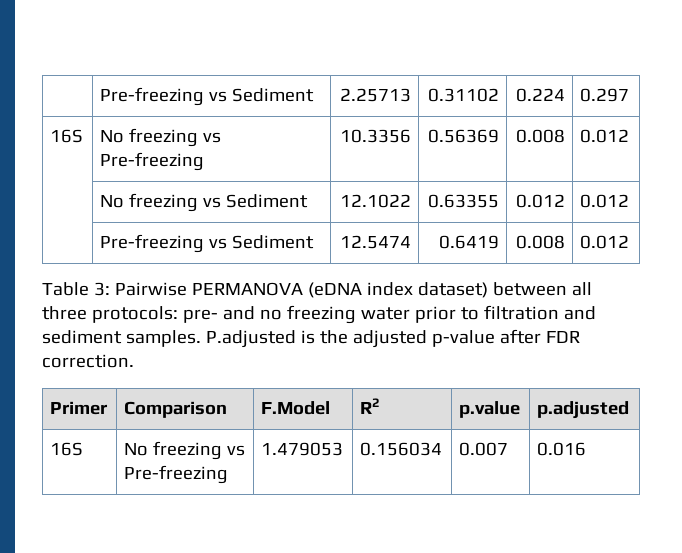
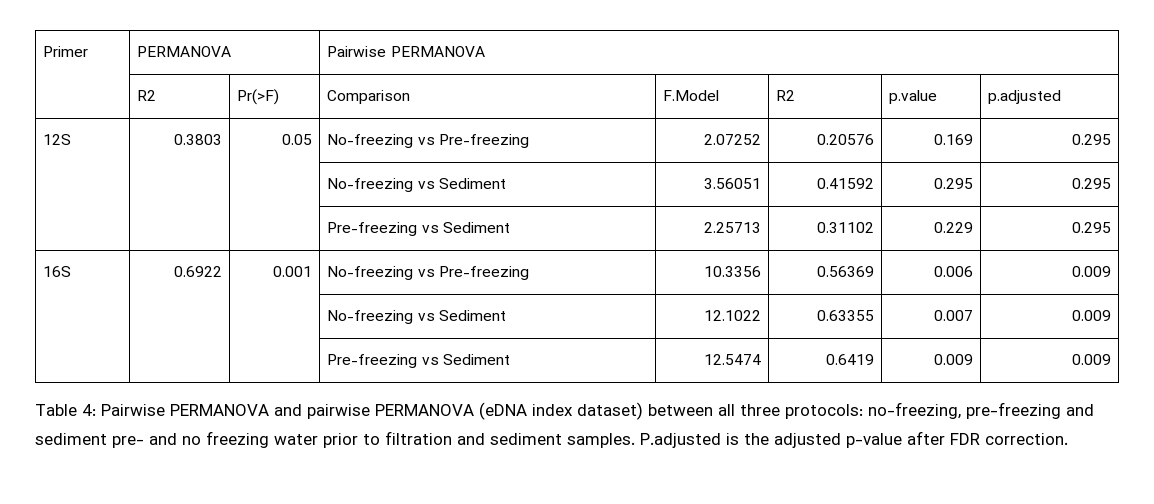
(100, 96) none -> [43,46,89,57] [137,46,232,57] [327,46,485,57] [137,90,157,101] [237,89,280,105] [327,90,411,104] [663,90,720,101] [776,90,796,101] [889,90,938,104] [988,90,1062,104] [43,134,72,145] [173,134,222,145] [281,134,312,145] [327,134,529,148] [703,134,761,145] [816,134,874,145] [933,134,973,145] [1071,134,1111,145] [327,178,506,192] [703,178,761,189] [816,178,874,189] [933,178,973,189] [1071,178,1111,189] Primer | PERMANOVA | Pairwise PERMANOVA // | R2 | Pr(>F) | Comparison | F.Model | R2 | p.value | p.adjusted // 12S | 0.3803 | 0.05 | No-freezing vs Pre-freezing | 2.07252 | 0.20576 | 0.169 | 0.295 // | | | No-freezing vs Sediment | 3.56051 | 0.41592 | 0.295 | 0.295 // | |
[515,88,565,102] [580,88,630,102] [50,129,84,143] [100,128,199,147] 0.224 | 0.297 // 16S | No freezing -> [933,222,973,233] [1071,222,1111,233] [43,266,72,277] [173,266,222,277] [272,266,312,277] [327,266,414,280] 0.229 | 0.295 // 16S | 0.6922 | 0.001 | No-freezing
[515,129,565,143] [580,129,630,143] [100,193,199,212] 0.008 | 0.012 // | No freezing -> [933,266,973,277] [1071,266,1111,277] [327,310,414,324] 0.006 | 0.009 // | | | No-freezing
[515,194,565,208] [580,194,630,208] 0.012 | 0.012 // -> [933,310,973,321] [1071,310,1111,321] 0.007 | 0.009 // | |
[515,235,565,249] [580,235,630,249] 0.008 | 0.012 -> [933,354,973,365] [1071,354,1111,365] 0.009 | 0.009
[93,282,303,296] 3: Pairwise PERMANOVA -> [82,404,474,419] 4: Pairwise PERMANOVA and pairwise PERMANOVA
(178, 314) none -> [868,402,1094,419] [35,433,107,445] no-freezing, pre-freezing and sediment
[50,401,109,415] [124,401,228,418] [261,401,331,415] [360,398,381,414] [459,401,521,418] [537,401,630,419] [50,442,84,456] [124,441,246,460] [124,465,229,484] [261,442,344,456] [360,442,443,456] [459,442,509,456] [537,442,587,456] // Primer | Comparison | F.Model | R2 | p.value | p.adjusted // 16S | No freezing vs Pre-freezing | 1.479053 | 0.156034 | 0.007 | 0.016 -> (1068, 439) none

